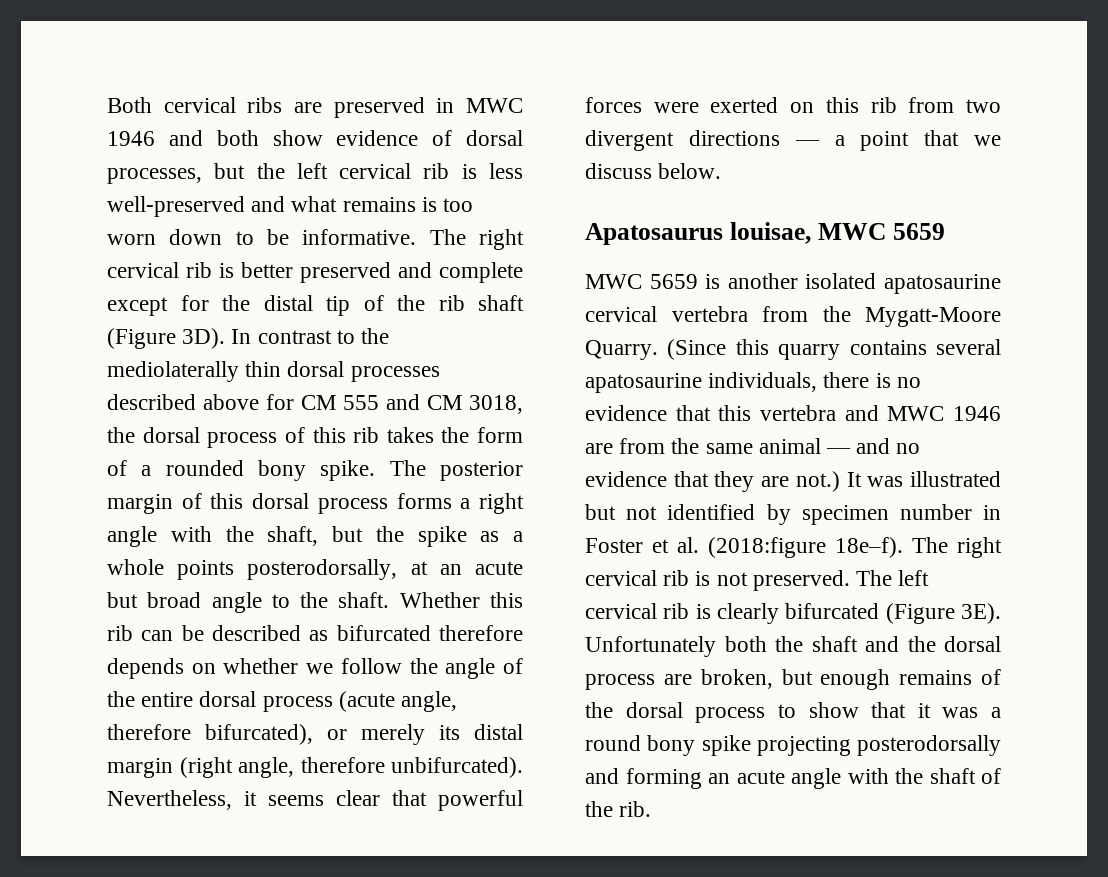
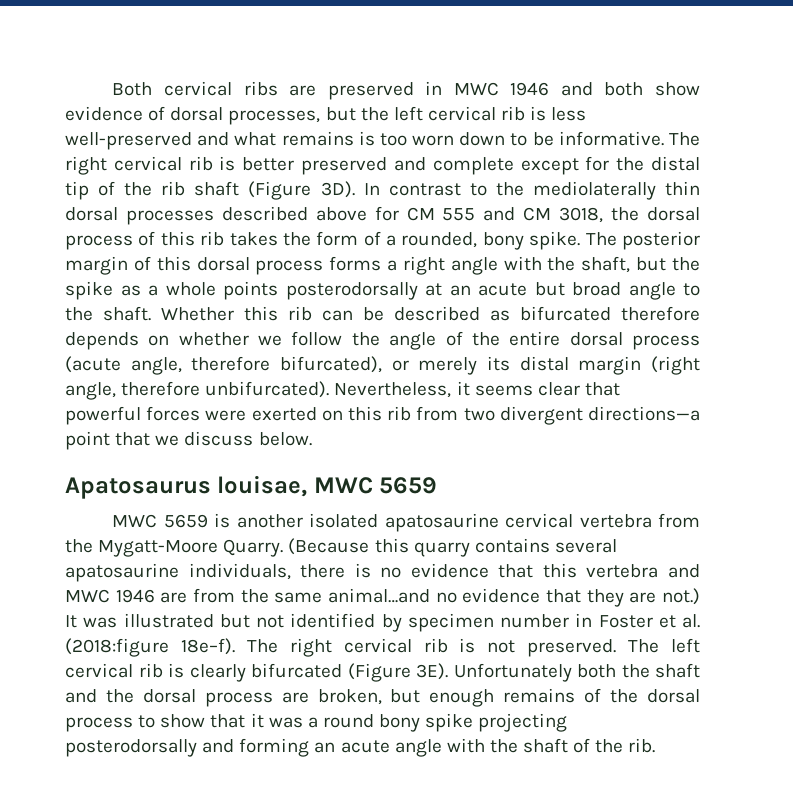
[165,460,244,476] rounded -> [401,232,478,248] rounded,
[247,559,398,580] posterodorsally, -> [285,282,418,300] posterodorsally
[688,130,845,146] directions — a -> [588,406,700,421] directions—a
[667,339,727,360] (Since -> [288,538,370,555] (Because
[758,438,891,454] animal — and -> [327,588,430,603] animal…and

